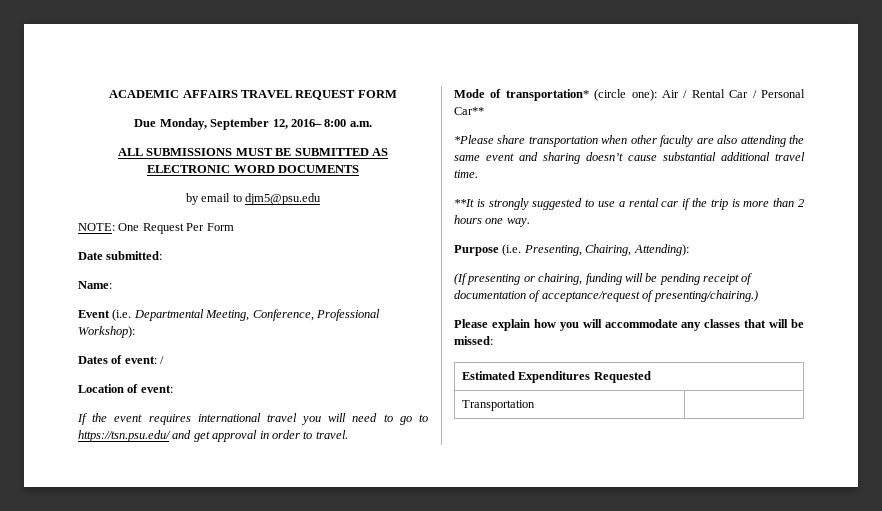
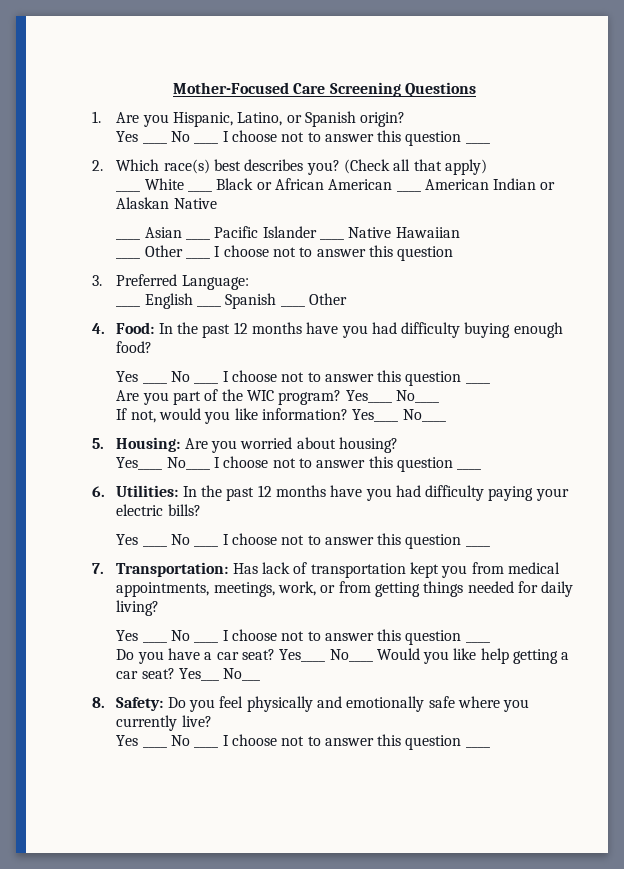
[109,90,397,100] [134,118,372,130] [118,148,388,156] [147,165,359,173] [185,193,322,205] [78,223,234,234] [78,251,163,260] [78,281,112,289] [78,309,380,321] [78,326,135,338] [78,355,165,364] [78,384,173,393] [77,413,429,425] [78,430,348,442] [454,89,805,101] [454,107,484,115] [454,135,805,147] [454,152,805,164] [454,170,478,178] [454,198,805,210] [454,215,530,227] [454,244,689,256] [454,273,753,285] [454,290,758,302] [454,319,804,331] [454,336,493,345] [461,371,651,383] [461,400,535,411] ACADEMIC AFFAIRS TRAVEL REQUEST FORM // Due Monday, September 12, 2016– 8:00 a.m. // ALL SUBMISSIONS MUST BE SUBMITTED AS ELECTRONIC WORD DOCUMENTS // by email to djm5@psu.edu // NOTE: One Request Per Form // Date submitted: // Name: // Event (i.e. Departmental Meeting, Conference, Professional Workshop): // Dates of event: / // Location of event: // If the event requires international travel you will need to go to https://tsn.psu.edu/ and get approval in order to travel. // Mode of transportation* (circle one): Air / Rental Car / Personal Car** // *Please share transportation when other faculty are also attending the same event and sharing doesn’t cause substantial additional travel time. // **It is strongly suggested to use a rental car if the trip is more than 2 hours one way. // Purpose (i.e. Presenting, Chairing, Attending): // (If presenting or chairing, funding will be pending receipt of documentation of acceptance/request of presenting/chairing.) // Please explain how you will accommodate any classes that will be missed: // Estimated Expenditures Requested // Transportation | -> [173,82,476,97] [91,111,406,127] [116,131,139,142] [142,142,167,144] [170,131,190,142] [194,142,219,144] [222,130,490,146] [91,159,487,175] [116,190,141,192] [144,178,184,190] [187,190,212,192] [216,178,393,190] [396,190,421,192] [424,178,556,190] [116,197,217,209] [116,238,141,240] [144,227,182,238] [185,238,210,240] [214,226,317,238] [319,238,344,240] [348,227,460,238] [116,257,141,259] [144,245,183,257] [185,257,210,259] [214,245,454,261] [91,274,249,290] [116,293,305,309] [308,293,347,305] [91,322,563,338] [116,341,153,353] [116,371,139,382] [142,382,167,384] [170,371,190,382] [194,382,219,384] [222,370,490,386] [116,389,439,405] [116,408,446,424] [91,437,398,453] [116,456,482,472] [91,485,569,501] [116,504,201,516] [116,534,139,545] [142,545,167,547] [170,534,190,545] [194,545,219,547] [222,533,490,549] [91,562,560,578] [116,581,574,597] [116,600,160,616] [116,630,139,641] [142,641,167,643] [170,630,190,641] [194,641,219,643] [222,629,490,645] [116,648,570,664] [116,668,261,681] [91,696,530,712] [116,715,212,731] [116,735,139,746] [142,746,167,748] [170,735,190,746] [194,746,219,748] [222,734,490,750] Mother-Focused Care Screening Questions // 1. Are you Hispanic, Latino, or Spanish origin? // Yes ____ No ____ I choose not to answer this question ____ // 2. Which race(s) best describes you? (Check all that apply) // ____ White ____ Black or African American ____ American Indian or Alaskan Native // ____ Asian ____ Pacific Islander ____ Native Hawaiian // ____ Other ____ I choose not to answer this question // 3. Preferred Language: // ____ English ____ Spanish ____ Other // 4. Food: In the past 12 months have you had difficulty buying enough food? // Yes ____ No ____ I choose not to answer this question ____ // Are you part of the WIC program? Yes____ No____ // If not, would you like information? Yes____ No____ // 5. Housing: Are you worried about housing? // Yes____ No____ I choose not to answer this question ____ // 6. Utilities: In the past 12 months have you had difficulty paying your electric bills? // Yes ____ No ____ I choose not to answer this question ____ // 7. Transportation: Has lack of transportation kept you from medical appointments, meetings, work, or from getting things needed for daily living? // Yes ____ No ____ I choose not to answer this question ____ // Do you have a car seat? Yes____ No____ Would you like help getting a car seat? Yes___ No___ // 8. Safety: Do you feel physically and emotionally safe where you currently live? // Yes ____ No ____ I choose not to answer this question ____

